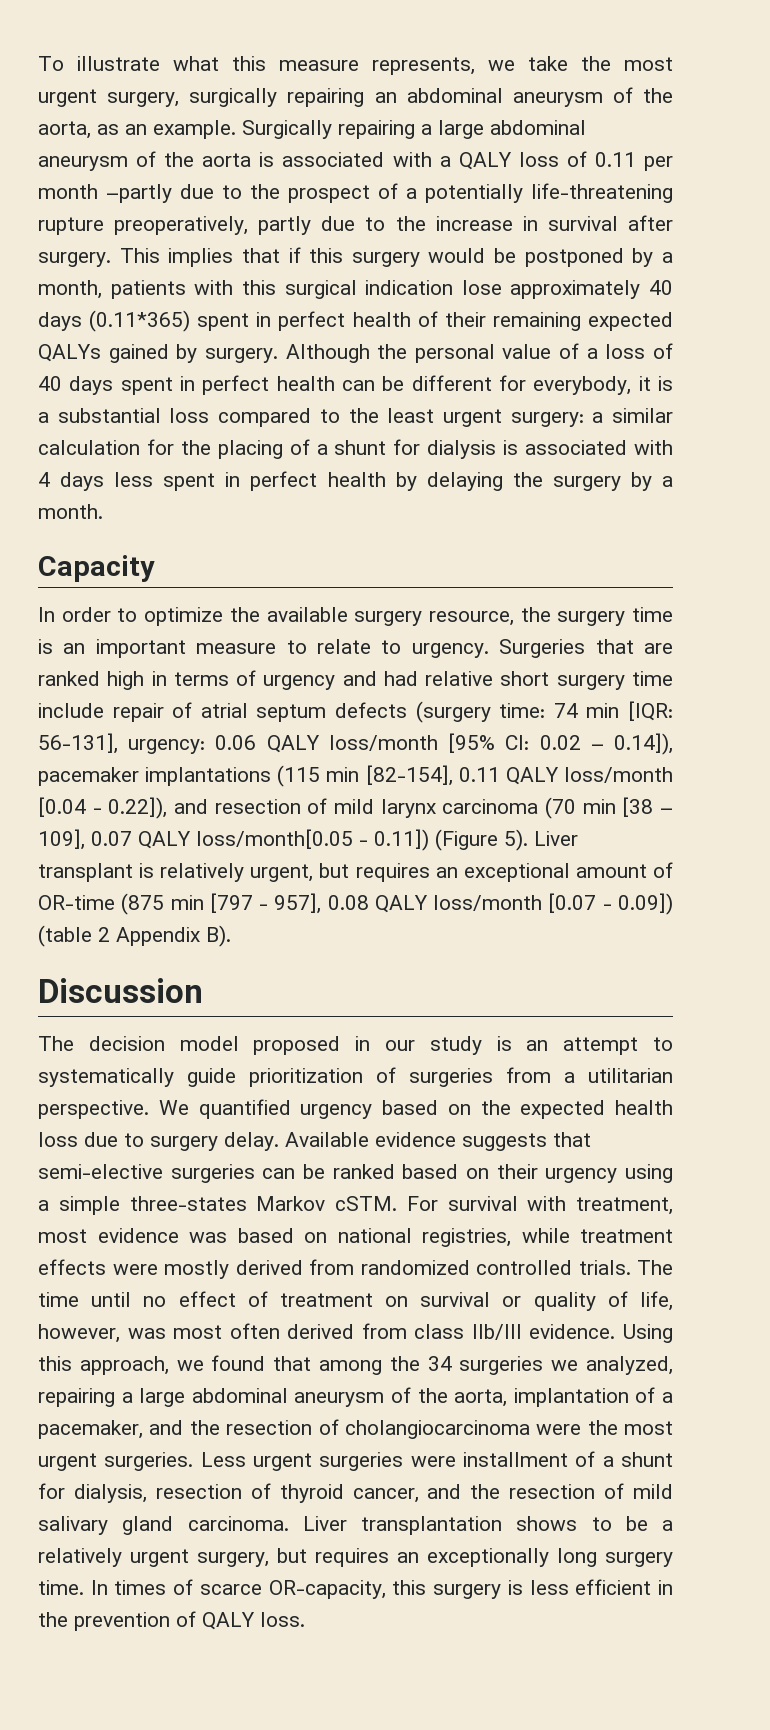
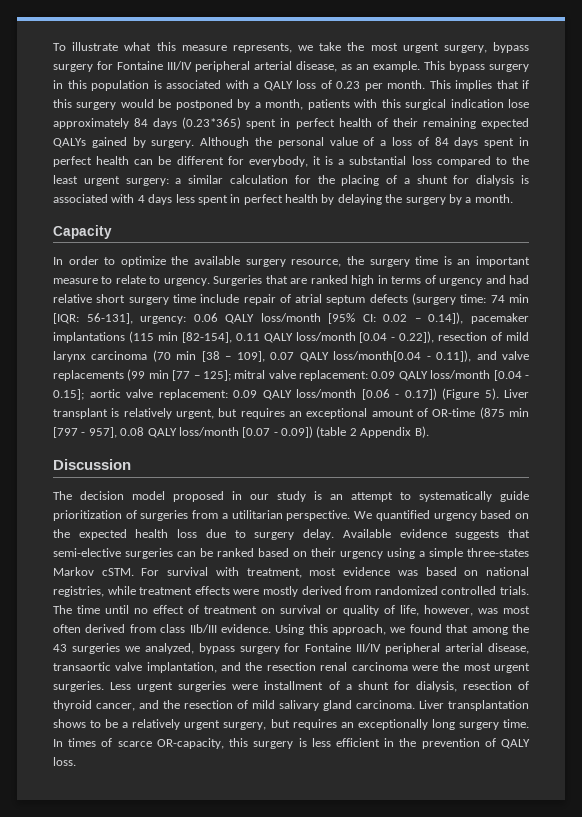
[189,87,673,107] [38,120,586,139] [38,151,252,171] surgically repairing an abdominal aneurysm of the aorta, as an example. Surgically repairing a large abdominal aneurysm of the aorta -> [493,42,530,53] [53,61,529,72] [53,80,149,91] bypass surgery for Fontaine III/IV peripheral arterial disease, as an example. This bypass surgery in this population
[594,152,674,171] [38,183,673,203] [38,215,673,235] [38,252,111,267] 0.11 per month –partly due to the prospect of a potentially life-threatening rupture preoperatively, partly due to the increase in survival after surgery. -> [336,80,425,91] 0.23 per month.
[649,280,673,295] [38,310,191,332] 40 days (0.11*365) -> [134,117,242,129] 84 days (0.23*365)
[38,376,62,391] 40 -> [434,137,449,146] 84
[173,799,208,814] and -> (435, 337) none
[196,829,429,851] loss/month[0.05 - 0.11]) -> [333,350,529,362] [53,369,529,381] [53,388,437,400] loss/month[0.04 - 0.11]), and valve replacements (99 min [77 – 125]; mitral valve replacement: 0.09 QALY loss/month [0.04 - 0.15]; aortic valve replacement: 0.09 QALY loss/month [0.06 - 0.17])
[427,1356,452,1371] 34 -> [53,644,67,652] 43
[38,1387,674,1407] [38,1419,530,1439] repairing a large abdominal aneurysm of the aorta, implantation of a pacemaker, and the resection of cholangiocarcinoma -> [198,643,530,654] [53,662,408,673] bypass surgery for Fontaine III/IV peripheral arterial disease, transaortic valve implantation, and the resection renal carcinoma

